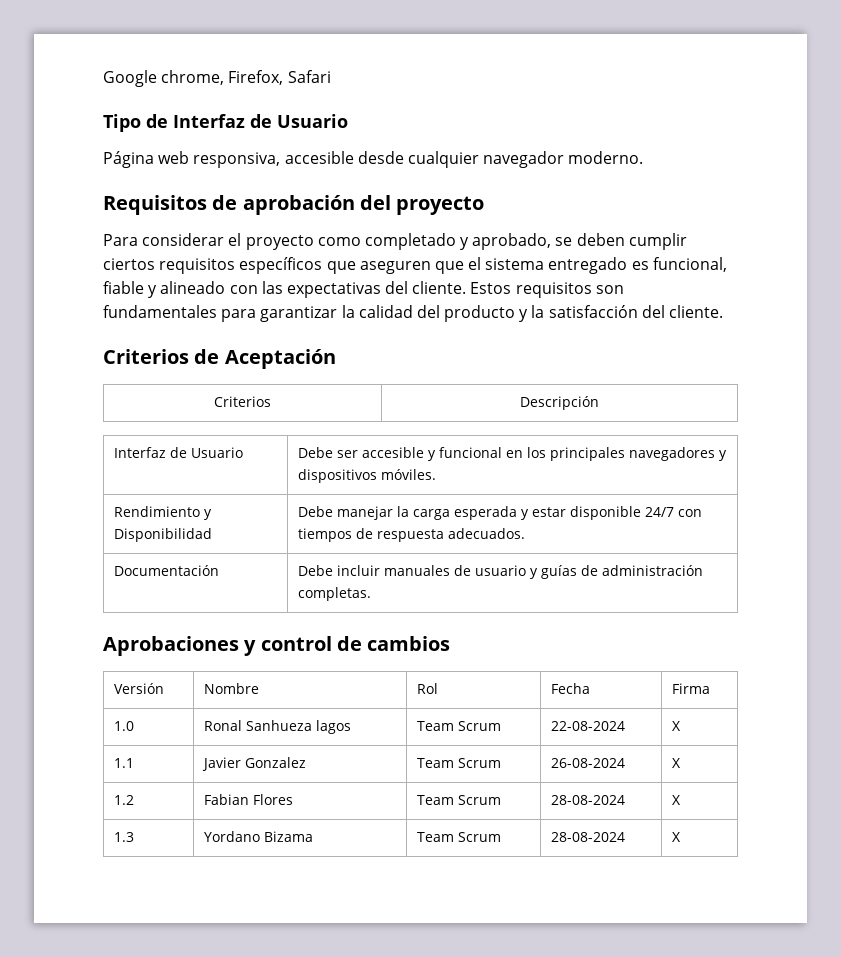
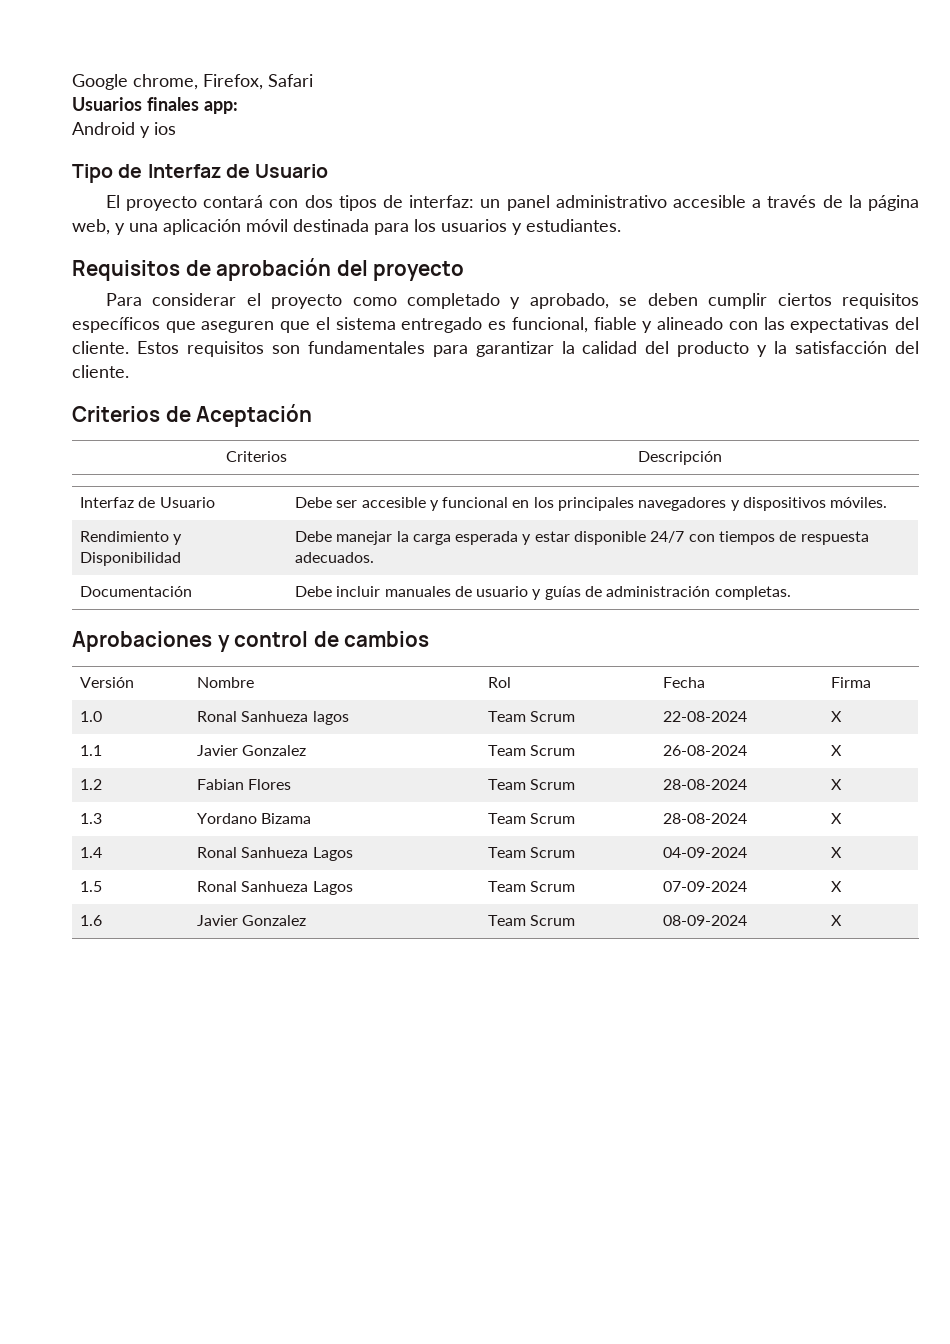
(331, 76) none -> [72,97,238,114] [72,122,176,138] // Usuarios finales app: // Android y ios
[103,151,644,168] Página web responsiva, accesible desde cualquier navegador moderno. -> [105,195,920,211] [72,219,621,235] El proyecto contará con dos tipos de interfaz: un panel administrativo accesible a través de la página web, y una aplicación móvil destinada para los usuarios y estudiantes.
(682, 837) none -> [79,847,102,858] [196,847,353,861] [487,847,576,858] [662,847,747,858] [830,847,842,858] [79,881,102,892] [196,881,353,895] [487,881,576,892] [662,881,747,892] [830,881,842,892] [79,915,102,926] [196,915,307,926] [487,915,576,926] [662,915,747,926] [830,915,842,926] // 1.4 | Ronal Sanhueza Lagos | Team Scrum | 04-09-2024 | X // 1.5 | Ronal Sanhueza Lagos | Team Scrum | 07-09-2024 | X // 1.6 | Javier Gonzalez | Team Scrum | 08-09-2024 | X

